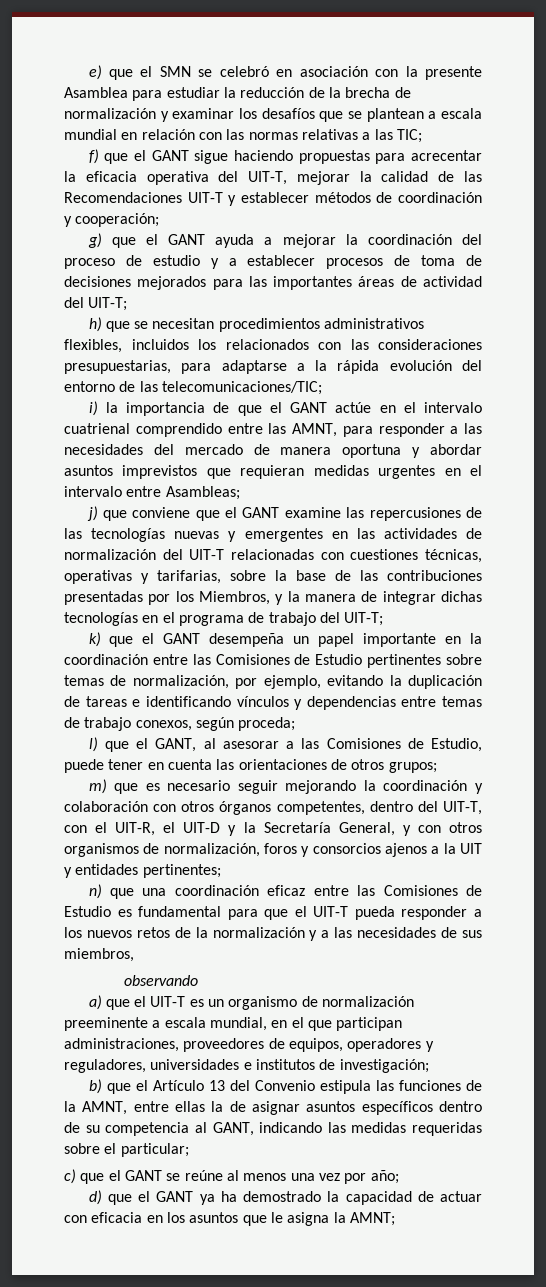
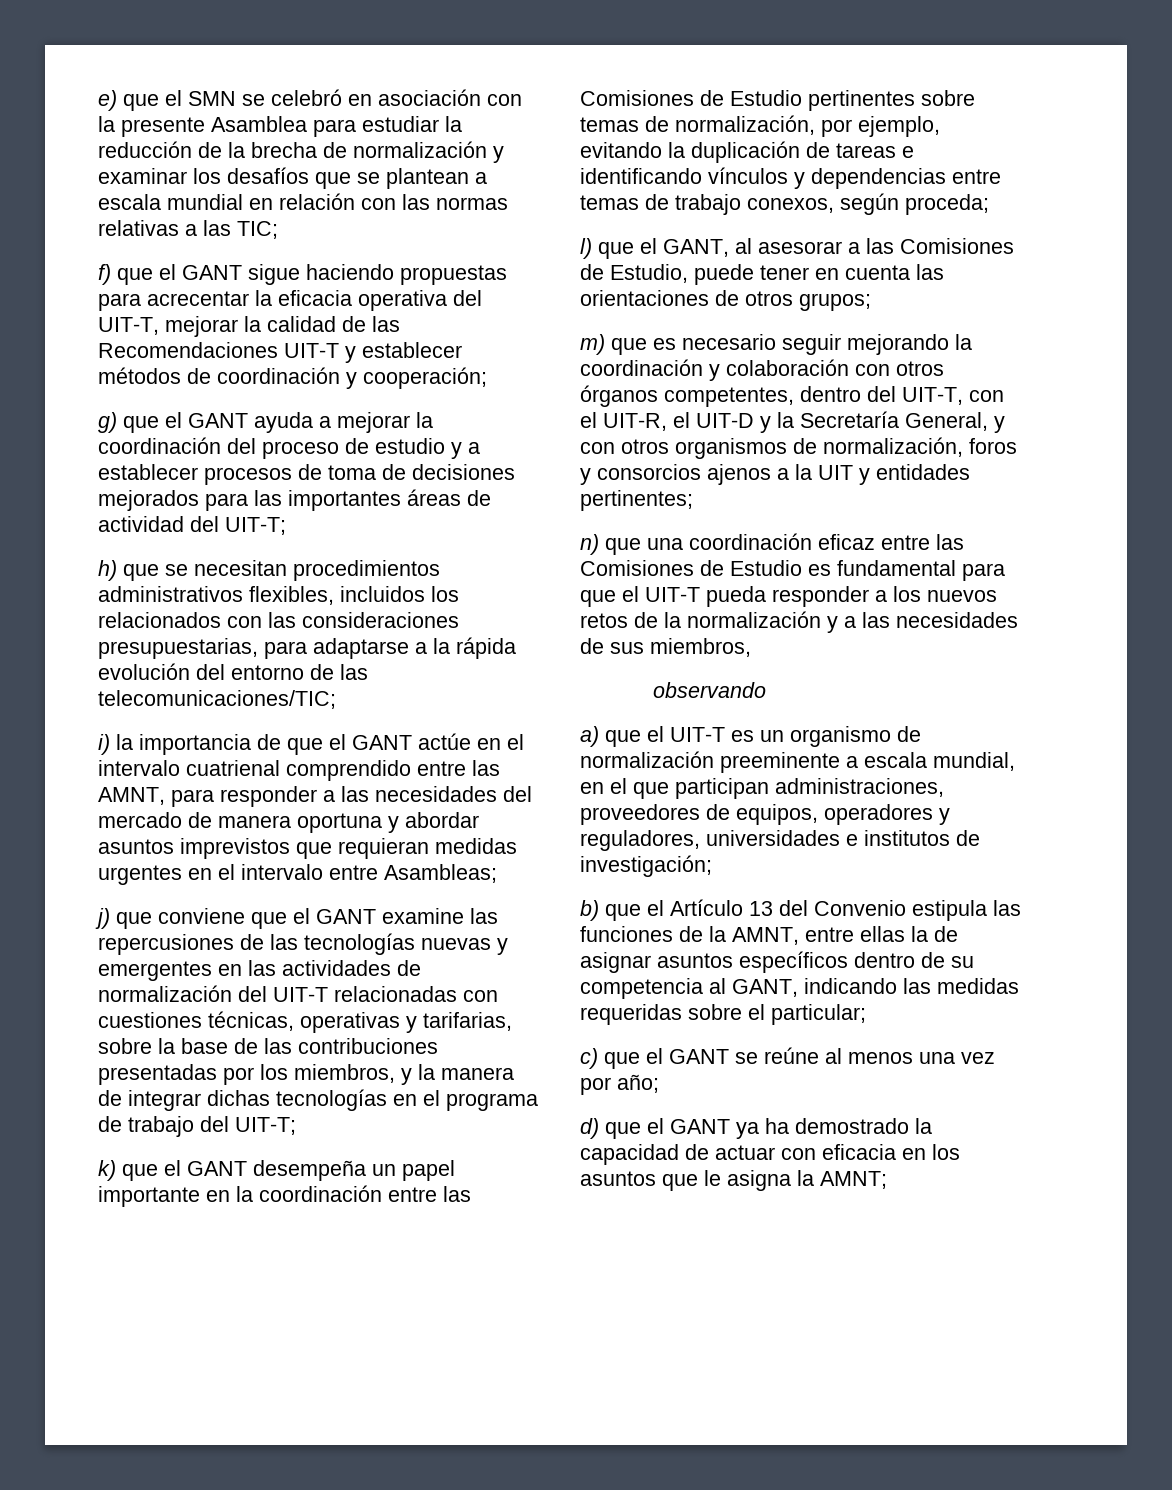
[199,591,270,605] Miembros, -> [294,1064,395,1083] miembros,

